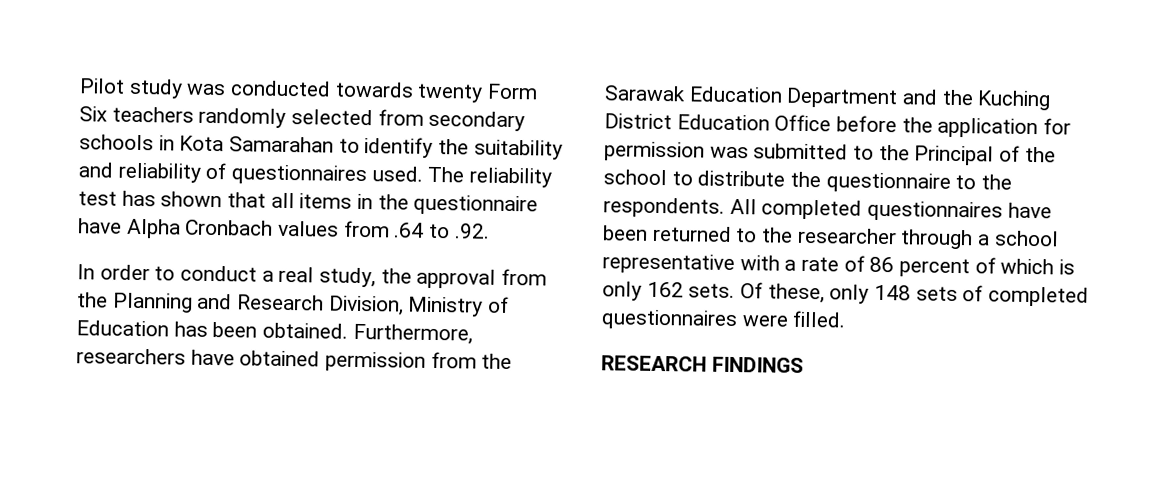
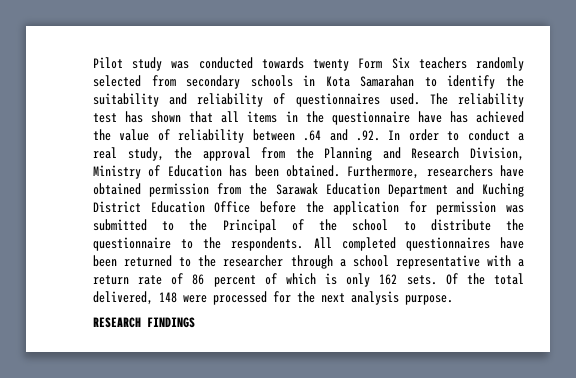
[125,218,451,239] Alpha Cronbach values from .64 to -> [449,111,524,123] [93,129,348,143] has achieved the value of reliability between .64 and
(490, 231) // -> (380, 135) none
[941,89,974,106] the -> (474, 189) none
(797, 265) none -> [93,275,129,285] return
[767,283,1090,307] [601,309,847,331] these, only 148 sets of completed questionnaires were filled. -> [466,273,524,285] [93,291,453,305] the total delivered, 148 were processed for the next analysis purpose.

